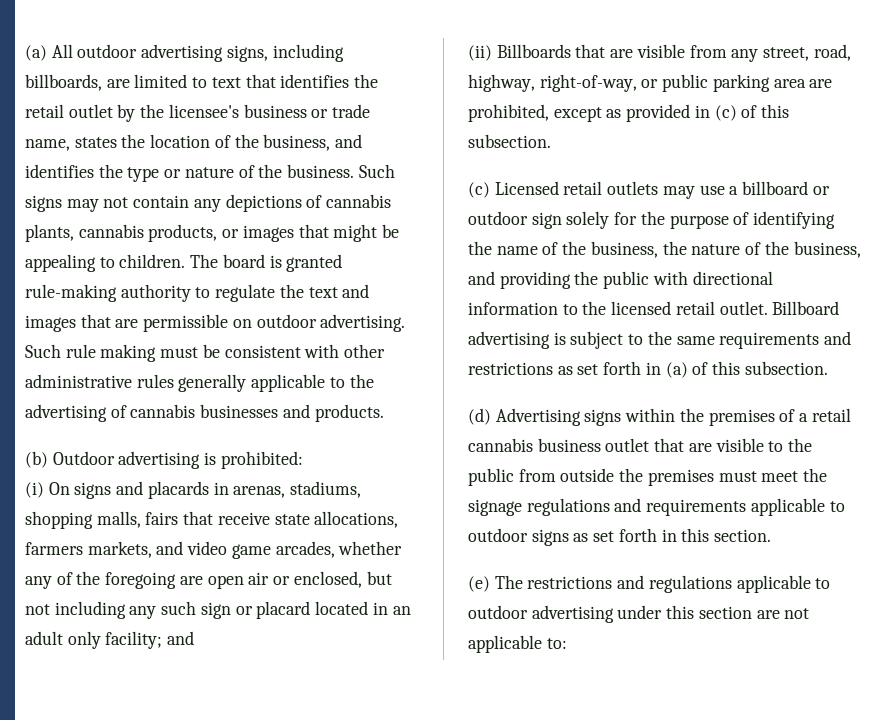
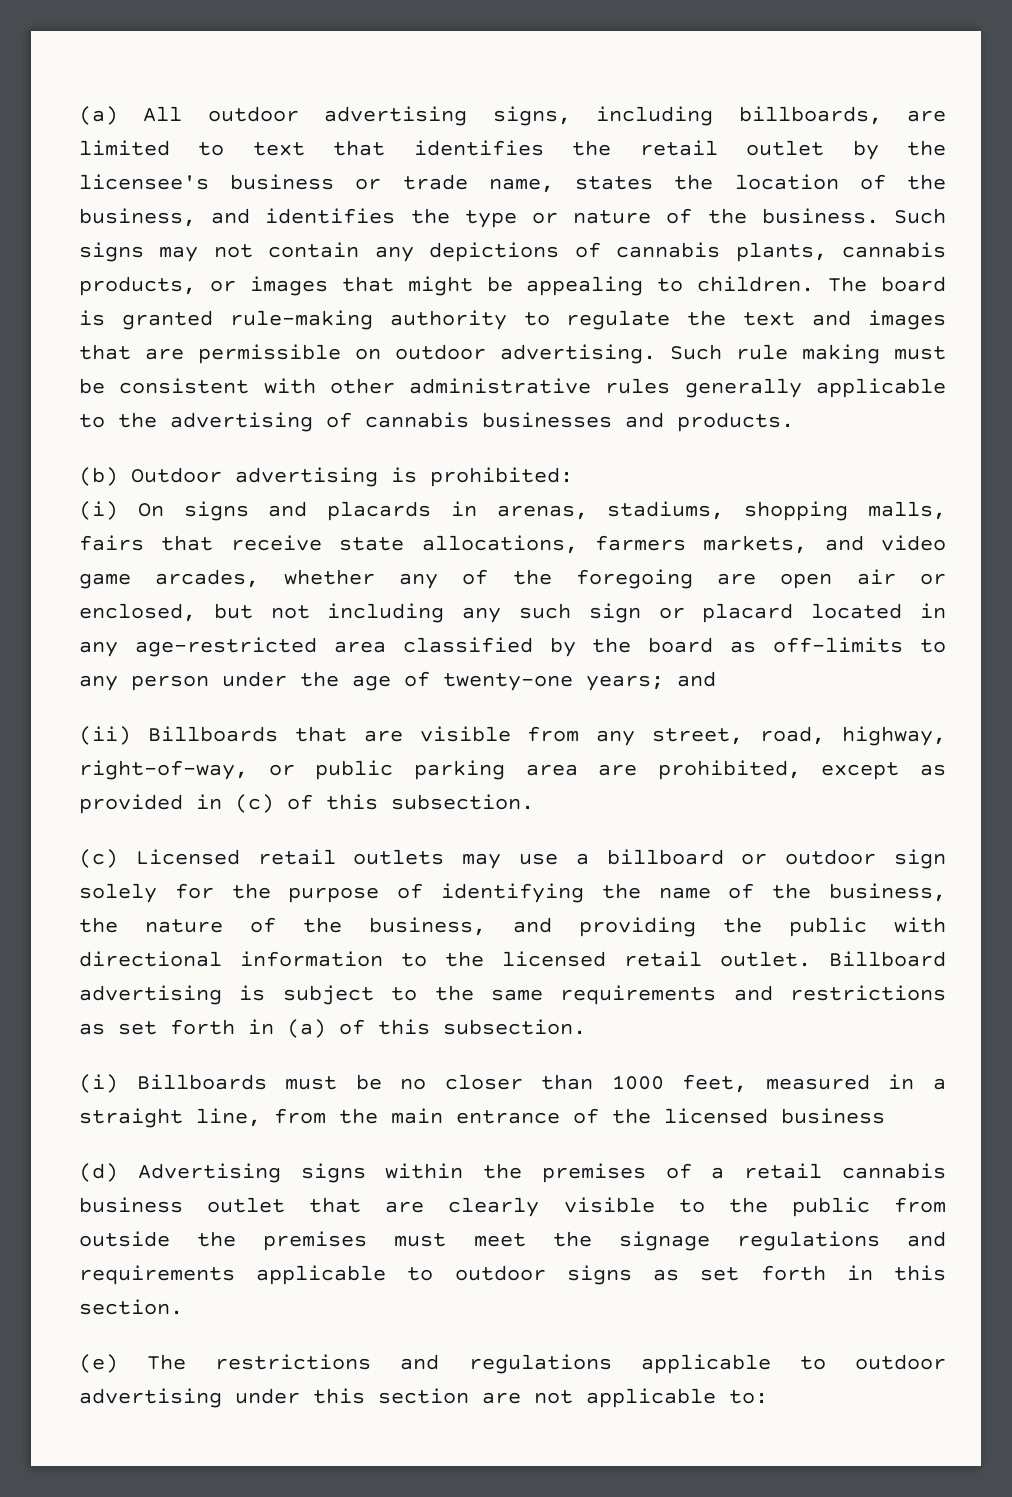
[392,606,411,615] [25,631,163,649] an adult only facility; -> [79,637,947,657] [79,671,664,691] any age-restricted area classified by the board as off-limits to any person under the age of twenty-one years;
(828, 368) none -> [79,1074,946,1093] [79,1108,885,1128] // (i) Billboards must be no closer than 1000 feet, measured in a straight line, from the main entrance of the licensed business
(712, 447) none -> [448,1197,540,1217] clearly

